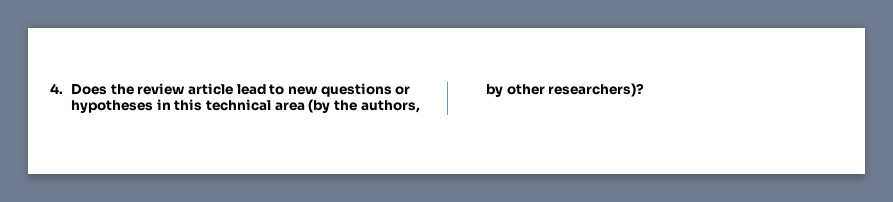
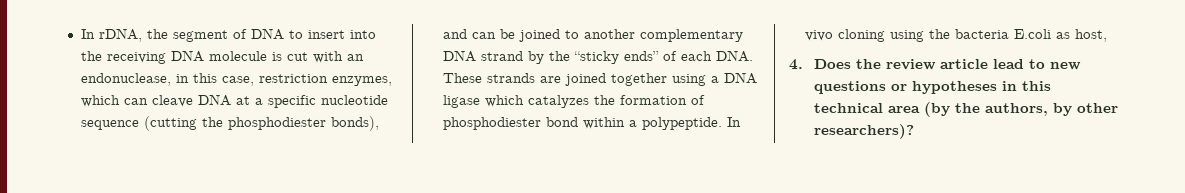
(50, 88) none -> [80,28,376,42] [80,50,364,64] [80,73,392,86] [80,94,388,108] [80,116,379,131] [442,29,743,42] [442,50,753,64] [442,72,757,86] [442,95,705,108] [442,117,741,130] [804,29,1107,42] In rDNA, the segment of DNA to insert into the receiving DNA molecule is cut with an endonuclease, in this case, restriction enzymes, which can cleave DNA at a specific nucleotide sequence (cutting the phosphodiester bonds), and can be joined to another complementary DNA strand by the “sticky ends” of each DNA. These strands are joined together using a DNA ligase which catalyzes the formation of phosphodiester bond within a polypeptide. In vivo cloning using the bacteria E.coli as host, //

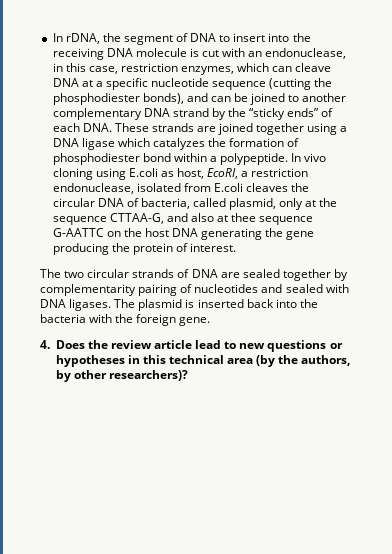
[928,29,1009,39] the bacteria -> (126, 174) none
(1107, 35) none -> [207,168,309,179] [52,183,310,194] [52,198,338,210] [52,213,314,225] [52,228,315,240] [52,243,237,255] [40,269,348,281] [40,284,349,296] [40,299,318,311] [40,314,211,326] EcoRI, a restriction endonuclease, isolated from E.coli cleaves the circular DNA of bacteria, called plasmid, only at the sequence CTTAA-G, and also at thee sequence G-AATTC on the host DNA generating the gene producing the protein of interest. // The two circular strands of DNA are sealed together by complementarity pairing of nucleotides and sealed with DNA ligases. The plasmid is inserted back into the bacteria with the foreign gene.

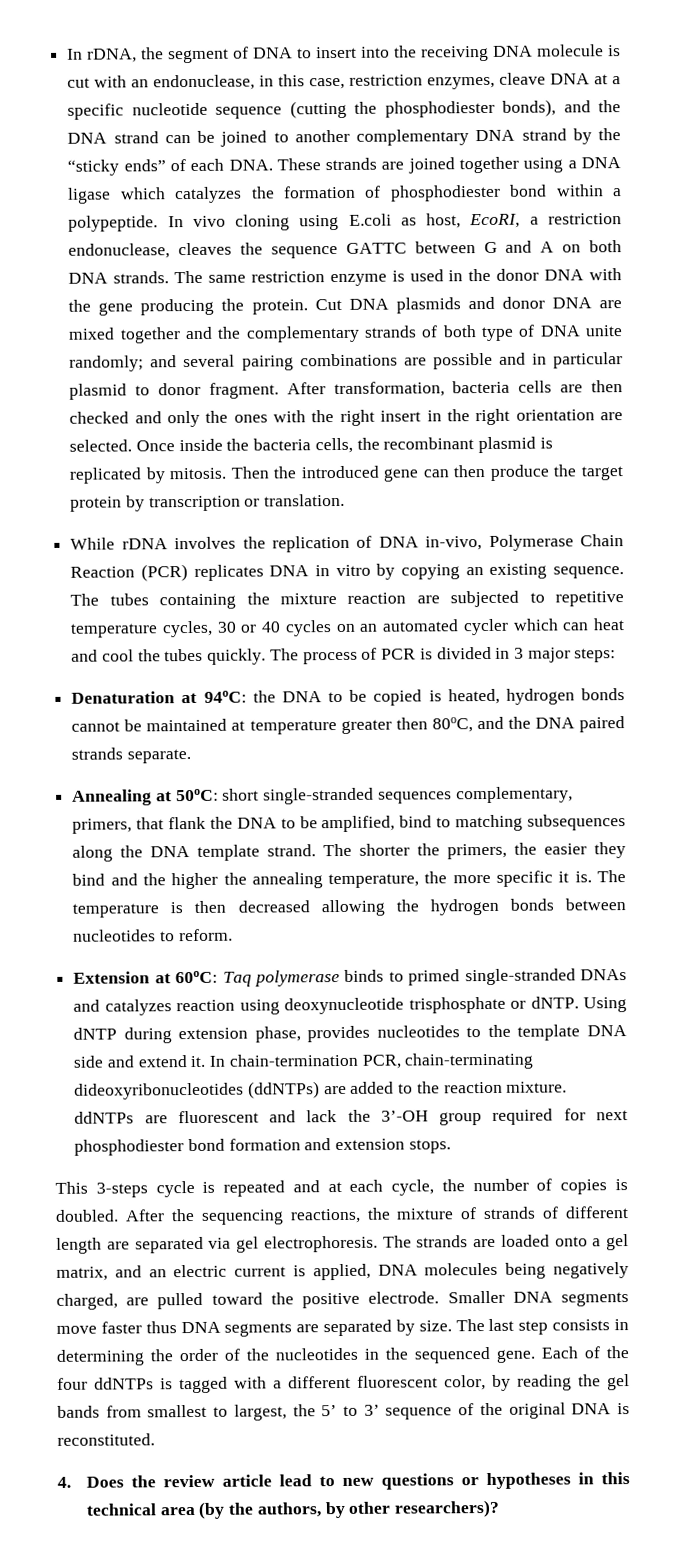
[237,63,293,72] which can -> (496, 83) none
(208, 97) none -> [598,100,621,113] [67,131,159,144] the DNA strand
[136,183,310,192] [52,198,338,210] [52,213,314,225] [52,228,315,240] [52,243,237,255] [40,269,348,281] [40,284,349,296] [40,299,318,311] [40,314,211,326] isolated from E.coli cleaves the circular DNA of bacteria, called plasmid, only at the sequence CTTAA-G, and also at thee sequence G-AATTC on the host DNA generating the gene producing the protein of interest. // The two circular strands of DNA are sealed together by complementarity pairing of nucleotides and sealed with DNA ligases. The plasmid is inserted back into the bacteria with the foreign gene. -> [178,240,622,259] [68,268,622,287] [68,296,622,316] [68,324,623,344] [69,352,623,372] [69,380,623,400] [69,408,624,428] [69,436,553,454] [69,464,623,484] [70,493,346,512] [70,534,624,553] [70,563,625,582] [70,590,624,610] [70,618,625,638] [71,646,617,665] [71,688,626,706] [71,716,625,735] [71,747,191,764] [72,786,573,806] [72,814,626,834] [72,842,627,862] [72,870,626,890] [72,898,626,918] [73,928,233,942] [73,968,627,987] [73,996,627,1016] [73,1024,627,1044] [73,1052,534,1070] [74,1081,568,1100] [74,1108,628,1126] [74,1138,451,1156] [55,1178,628,1198] [55,1206,629,1225] [56,1234,629,1254] [56,1262,629,1281] [56,1290,629,1310] [56,1318,630,1337] [56,1346,629,1366] [57,1374,630,1394] [57,1402,630,1421] [57,1433,155,1446] cleaves the sequence GATTC between G and A on both DNA strands. The same restriction enzyme is used in the donor DNA with the gene producing the protein. Cut DNA plasmids and donor DNA are mixed together and the complementary strands of both type of DNA unite randomly; and several pairing combinations are possible and in particular plasmid to donor fragment. After transformation, bacteria cells are then checked and only the ones with the right insert in the right orientation are selected. Once inside the bacteria cells, the recombinant plasmid is replicated by mitosis. Then the introduced gene can then produce the target protein by transcription or translation. // While rDNA involves the replication of DNA in-vivo, Polymerase Chain Reaction (PCR) replicates DNA in vitro by copying an existing sequence. The tubes containing the mixture reaction are subjected to repetitive temperature cycles, 30 or 40 cycles on an automated cycler which can heat and cool the tubes quickly. The process of PCR is divided in 3 major steps: // Denaturation at 94oC: the DNA to be copied is heated, hydrogen bonds cannot be maintained at temperature greater then 80oC, and the DNA paired strands separate. // Annealing at 50oC: short single-stranded sequences complementary, primers, that flank the DNA to be amplified, bind to matching subsequences along the DNA template strand. The shorter the primers, the easier they bind and the higher the annealing temperature, the more specific it is. The temperature is then decreased allowing the hydrogen bonds between nucleotides to reform. // Extension at 60oC: Taq polymerase binds to primed single-stranded DNAs and catalyzes reaction using deoxynucleotide trisphosphate or dNTP. Using dNTP during extension phase, provides nucleotides to the template DNA side and extend it. In chain-termination PCR, chain-terminating dideoxyribonucleotides (ddNTPs) are added to the reaction mixture. ddNTPs are fluorescent and lack the 3’-OH group required for next phosphodiester bond formation and extension stops. // This 3-steps cycle is repeated and at each cycle, the number of copies is doubled. After the sequencing reactions, the mixture of strands of different length are separated via gel electrophoresis. The strands are loaded onto a gel matrix, and an electric current is applied, DNA molecules being negatively charged, are pulled toward the positive electrode. Smaller DNA segments move faster thus DNA segments are separated by size. The last step consists in determining the order of the nucleotides in the sequenced gene. Each of the four ddNTPs is tagged with a different fluorescent color, by reading the gel bands from smallest to largest, the 5’ to 3’ sequence of the original DNA is reconstituted.

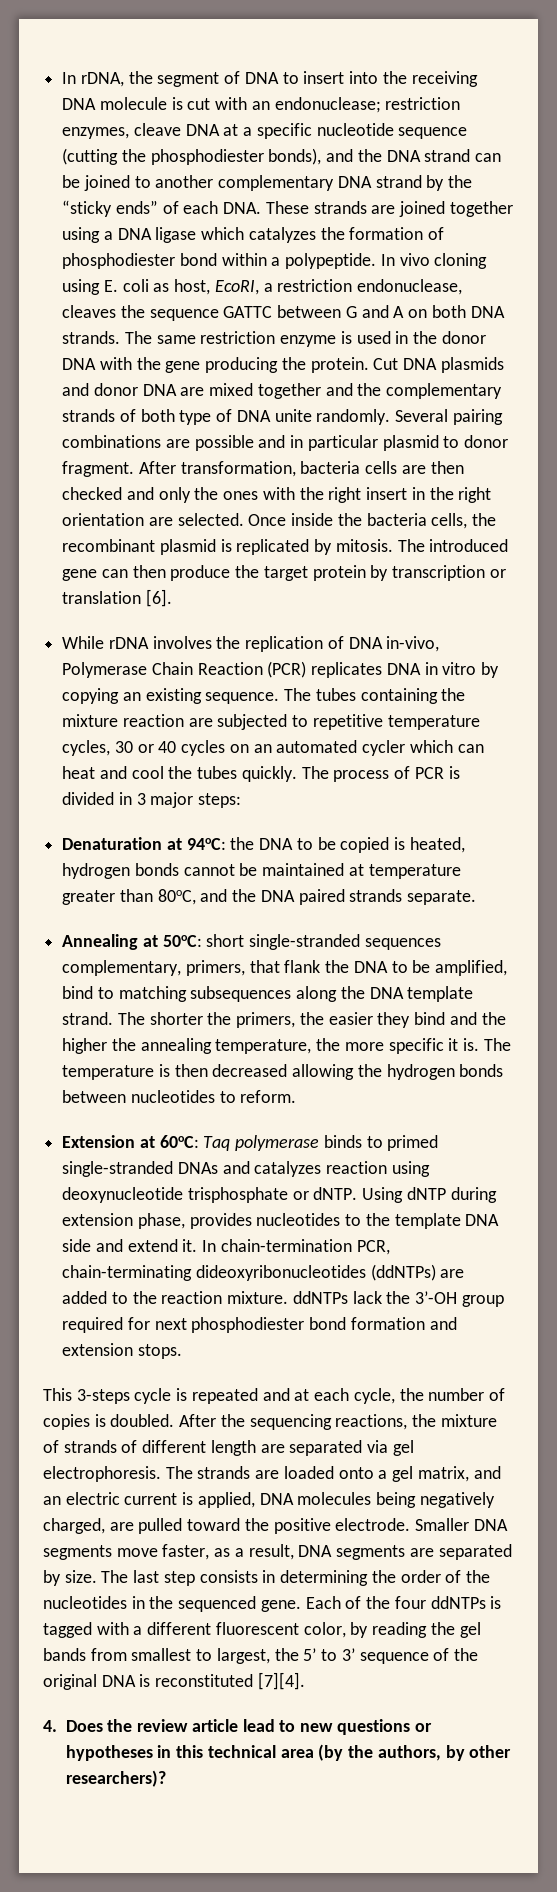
[153,74,346,91] endonuclease, in this case, -> [274,97,381,113] endonuclease;
[348,213,392,226] E.coli -> [103,279,149,292] E. coli
[69,354,236,372] randomly; and several -> [316,409,449,425] randomly. Several
[230,466,297,479] Then the -> [397,539,425,552] The
[264,493,346,507] translation. -> [62,589,172,607] translation [6].
[395,717,428,730] then -> [119,889,153,902] than
[144,1110,297,1124] are fluorescent and -> (348, 1297) none
[100,1321,177,1334] faster thus -> [162,1544,294,1560] faster, as a result,
[57,1433,155,1446] reconstituted. -> [155,1672,305,1690] reconstituted [7][4].

